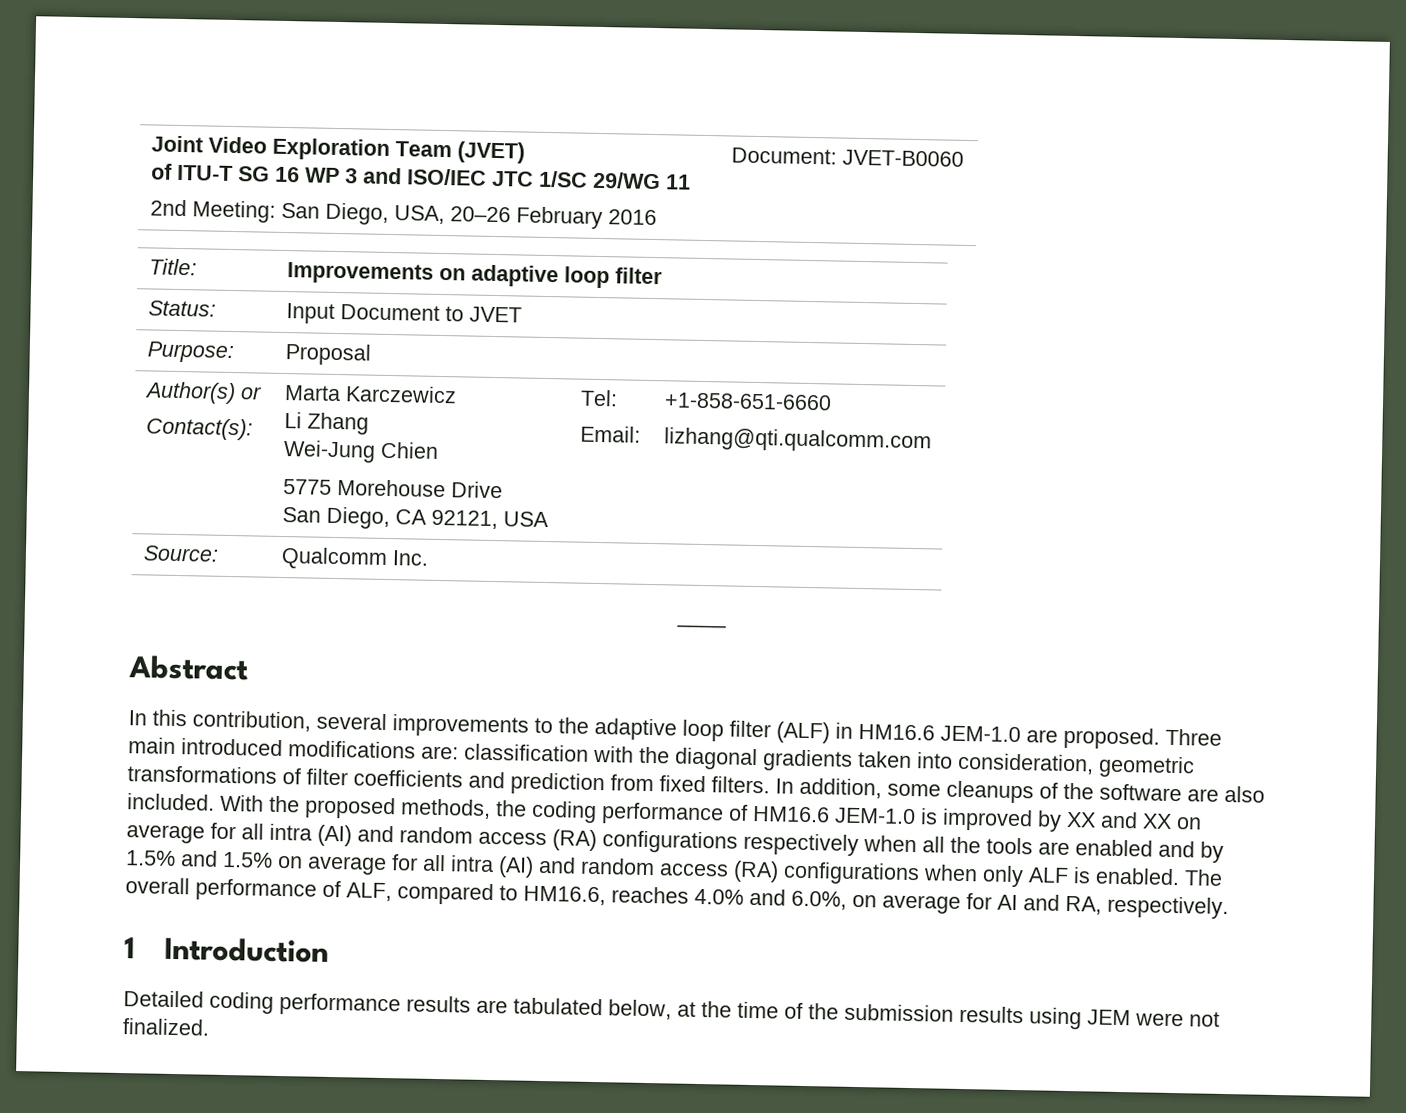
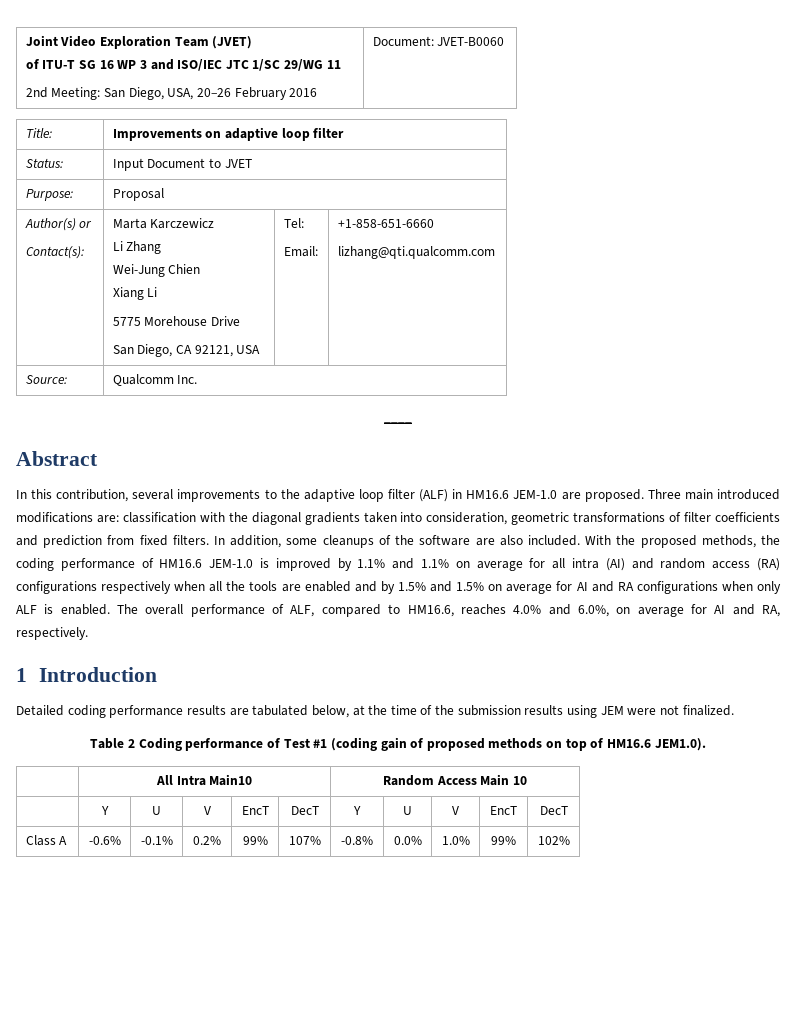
(439, 450) none -> [112,287,158,300] // Xiang Li
[1066,811,1172,829] XX and XX -> [357,558,450,569] 1.1% and 1.1%
[422,854,779,883] all intra (AI) and random access (RA) -> [576,581,634,592] AI and RA
(210, 1027) none -> [90,737,706,751] [155,774,253,786] [383,774,527,786] [100,806,109,815] [152,806,161,815] [203,806,211,815] [241,806,269,815] [290,806,319,815] [353,806,361,815] [403,806,412,815] [452,806,459,815] [490,806,517,815] [539,806,568,815] [25,835,68,846] [88,836,121,845] [140,836,173,845] [193,836,221,845] [242,836,268,845] [288,836,321,845] [341,836,373,845] [393,836,422,845] [441,836,470,845] [491,836,516,845] [537,836,570,845] // Table 2 Coding performance of Test #1 (coding gain of proposed methods on top of HM16.6 JEM1.0). // | All Intra Main10 | Random Access Main 10 // | Y | U | V | EncT | DecT | Y | U | V | EncT | DecT // Class A | -0.6% | -0.1% | 0.2% | 99% | 107% | -0.8% | 0.0% | 1.0% | 99% | 102%

